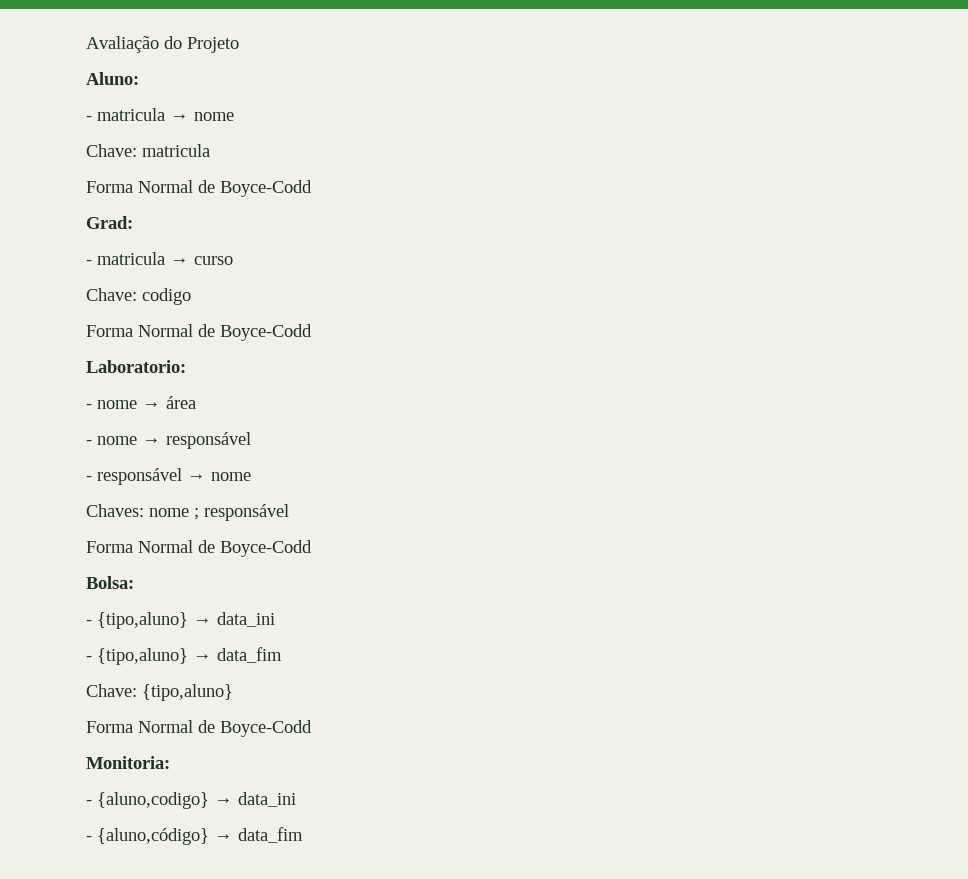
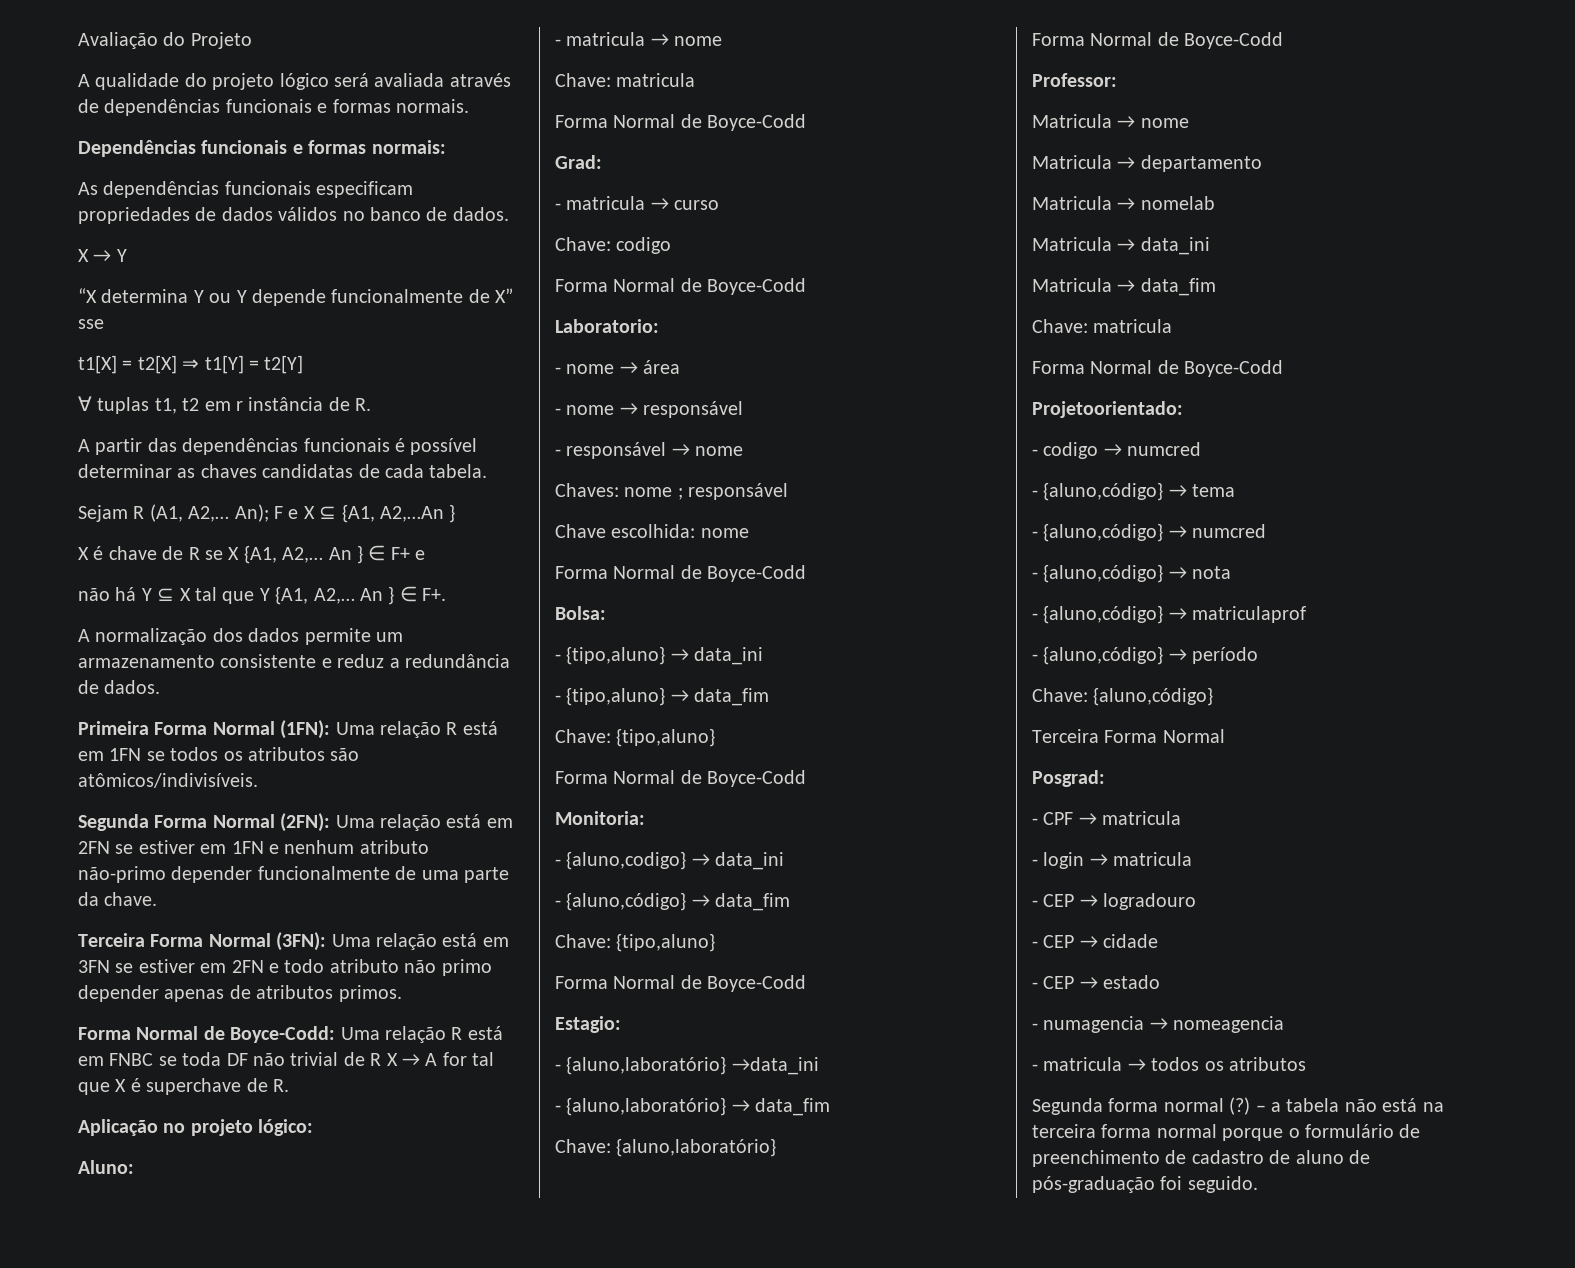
(239, 45) none -> [78,73,511,90] [78,99,469,116] [78,140,446,157] [78,181,414,198] [78,207,509,224] [78,249,127,262] [78,288,514,306] [78,319,104,329] [78,355,304,374] [78,396,372,414] [78,438,478,455] [78,464,488,478] [78,504,456,523] [78,545,426,564] [78,586,447,605] [78,628,403,645] [78,654,510,668] [78,680,161,694] [78,720,498,739] [78,747,360,761] [78,773,258,788] [78,813,513,832] [78,840,429,854] [78,866,509,883] [78,892,158,906] [78,932,509,951] [78,959,492,976] [78,985,402,1002] [78,1026,503,1043] [78,1052,495,1066] [78,1078,289,1095] [78,1119,314,1136] // A qualidade do projeto lógico será avaliada através de dependências funcionais e formas normais. // Dependências funcionais e formas normais: // As dependências funcionais especificam propriedades de dados válidos no banco de dados. // X → Y // “X determina Y ou Y depende funcionalmente de X” sse // t1[X] = t2[X] ⇒ t1[Y] = t2[Y] // ∀ tuplas t1, t2 em r instância de R. // A partir das dependências funcionais é possível determinar as chaves candidatas de cada tabela. // Sejam R (A1, A2,… An); F e X ⊆ {A1, A2,…An } // X é chave de R se X {A1, A2,… An } ∈ F+ e // não há Y ⊆ X tal que Y {A1, A2,… An } ∈ F+. // A normalização dos dados permite um armazenamento consistente e reduz a redundância de dados. // Primeira Forma Normal (1FN): Uma relação R está em 1FN se todos os atributos são atômicos/indivisíveis. // Segunda Forma Normal (2FN): Uma relação está em 2FN se estiver em 1FN e nenhum atributo não-primo depender funcionalmente de uma parte da chave. // Terceira Forma Normal (3FN): Uma relação está em 3FN se estiver em 2FN e todo atributo não primo depender apenas de atributos primos. // Forma Normal de Boyce-Codd: Uma relação R está em FNBC se toda DF não trivial de R X → A for tal que X é superchave de R. // Aplicação no projeto lógico:
(289, 512) none -> [555,524,749,538] // Chave escolhida: nome
(303, 835) none -> [555,933,716,952] [555,975,807,992] [555,1016,621,1033] [555,1056,819,1075] [555,1097,831,1116] [555,1138,777,1157] [1032,32,1284,49] [1032,73,1117,87] [1032,114,1189,128] [1032,155,1262,172] [1032,196,1215,210] [1032,237,1210,255] [1032,278,1216,296] [1032,319,1173,333] [1032,360,1284,377] [1032,401,1183,418] [1032,442,1202,459] [1032,482,1236,501] [1032,523,1267,542] [1032,564,1232,583] [1032,605,1307,624] [1032,646,1259,665] [1032,687,1214,706] [1032,729,1225,743] [1032,770,1105,787] [1032,811,1182,825] [1032,852,1193,869] [1032,893,1197,910] [1032,934,1159,948] [1032,975,1161,989] [1032,1016,1285,1033] [1032,1057,1306,1071] [1032,1097,1444,1115] [1032,1124,1421,1141] [1032,1150,1370,1167] [1032,1176,1258,1193] // Chave: {tipo,aluno} // Forma Normal de Boyce-Codd // Estagio: // - {aluno,laboratório} →data_ini // - {aluno,laboratório} → data_fim // Chave: {aluno,laboratório} // Forma Normal de Boyce-Codd // Professor: // Matricula → nome // Matricula → departamento // Matricula → nomelab // Matricula → data_ini // Matricula → data_fim // Chave: matricula // Forma Normal de Boyce-Codd // Projetoorientado: // - codigo → numcred // - {aluno,código} → tema // - {aluno,código} → numcred // - {aluno,código} → nota // - {aluno,código} → matriculaprof // - {aluno,código} → período // Chave: {aluno,código} // Terceira Forma Normal // Posgrad: // - CPF → matricula // - login → matricula // - CEP → logradouro // - CEP → cidade // - CEP → estado // - numagencia → nomeagencia // - matricula → todos os atributos // Segunda forma normal (?) – a tabela não está na terceira forma normal porque o formulário de preenchimento de cadastro de aluno de pós-graduação foi seguido.

